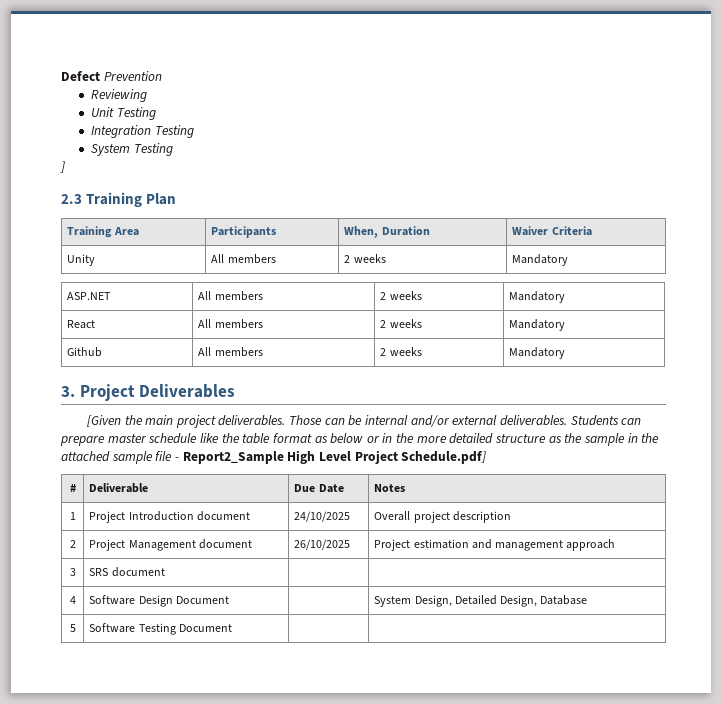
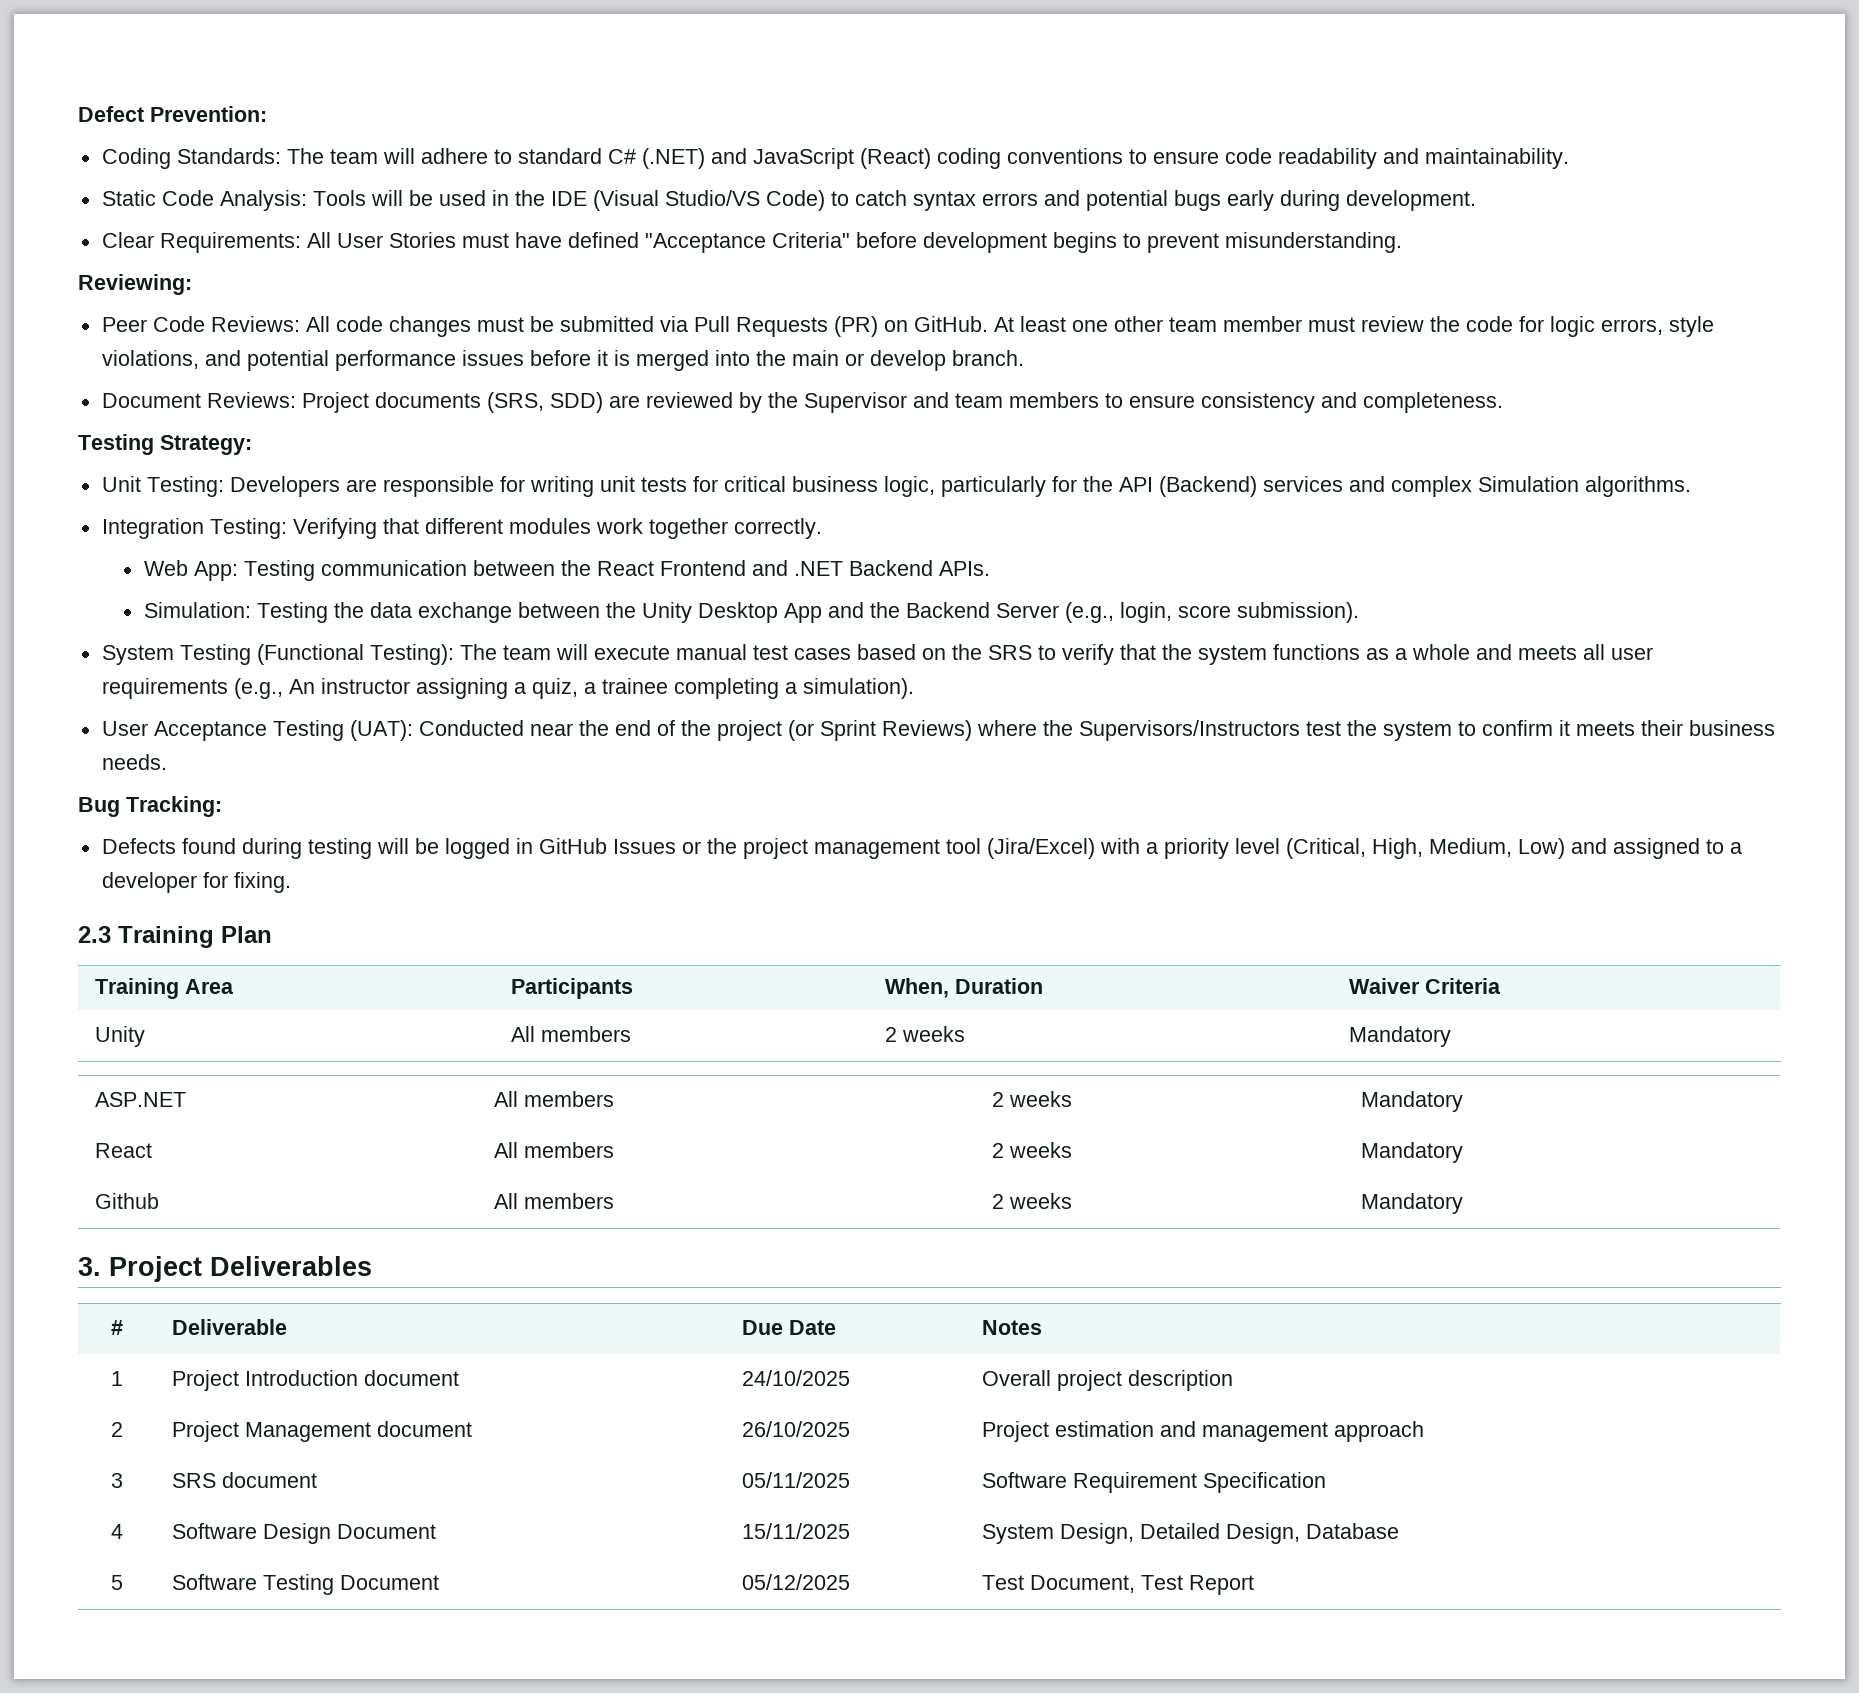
[103,71,162,81] [91,89,148,102] [91,107,157,120] [91,125,195,138] [91,143,174,156] [60,161,65,173] Prevention // Reviewing // Unit Testing // Integration Testing // System Testing // ] -> [150,106,267,122] [101,148,1569,169] [101,190,1476,211] [101,232,1402,253] [78,274,192,295] [101,316,1714,337] [101,350,1024,371] [101,392,1503,413] [78,434,252,455] [101,476,1691,497] [101,518,822,539] [143,560,990,581] [143,602,1359,623] [101,644,1653,665] [101,678,914,699] [101,720,1775,741] [101,754,167,770] [78,796,222,817] [101,838,1742,859] [101,872,291,893] Prevention: // Coding Standards: The team will adhere to standard C# (.NET) and JavaScript (React) coding conventions to ensure code readability and maintainability. // Static Code Analysis: Tools will be used in the IDE (Visual Studio/VS Code) to catch syntax errors and potential bugs early during development. // Clear Requirements: All User Stories must have defined "Acceptance Criteria" before development begins to prevent misunderstanding. // Reviewing: // Peer Code Reviews: All code changes must be submitted via Pull Requests (PR) on GitHub. At least one other team member must review the code for logic errors, style violations, and potential performance issues before it is merged into the main or develop branch. // Document Reviews: Project documents (SRS, SDD) are reviewed by the Supervisor and team members to ensure consistency and completeness. // Testing Strategy: // Unit Testing: Developers are responsible for writing unit tests for critical business logic, particularly for the API (Backend) services and complex Simulation algorithms. // Integration Testing: Verifying that different modules work together correctly. // Web App: Testing communication between the React Frontend and .NET Backend APIs. // Simulation: Testing the data exchange between the Unity Desktop App and the Backend Server (e.g., login, score submission). // System Testing (Functional Testing): The team will execute manual test cases based on the SRS to verify that the system functions as a whole and meets all user requirements (e.g., An instructor assigning a quiz, a trainee completing a simulation). // User Acceptance Testing (UAT): Conducted near the end of the project (or Sprint Reviews) where the Supervisors/Instructors test the system to confirm it meets their business needs. // Bug Tracking: // Defects found during testing will be logged in GitHub Issues or the project management tool (Jira/Excel) with a priority level (Critical, High, Medium, Low) and assigned to a developer for fixing.
[86,415,642,428] [60,433,660,446] [61,450,487,464] // [Given the main project deliverables. Those can be internal and/or external deliverables. Students can prepare master schedule like the table format as below or in the more detailed structure as the sample in the attached sample file - Report2_Sample High Level Project Schedule.pdf] -> (372, 1266) none
(165, 572) | -> [741,1472,850,1488] [981,1472,1326,1493] 05/11/2025 | Software Requirement Specification
(229, 600) none -> [741,1523,850,1539] 15/11/2025
(232, 628) | -> [741,1574,850,1590] [981,1575,1254,1595] 05/12/2025 | Test Document, Test Report

